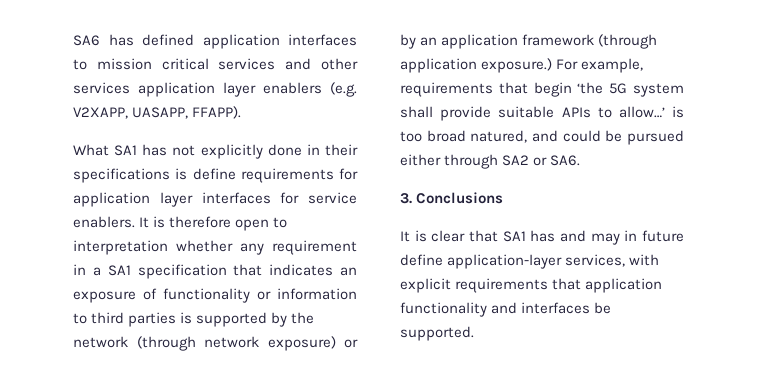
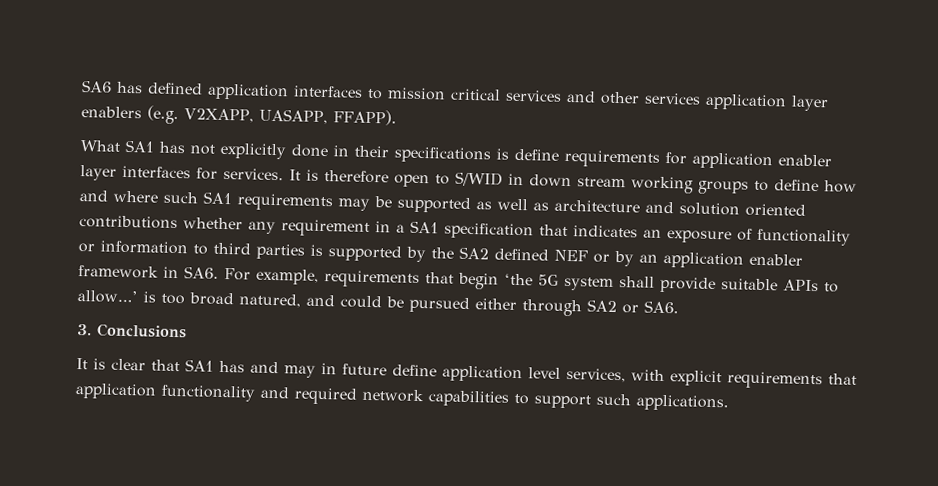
(150, 199) none -> [778,154,832,167] enabler
[308,192,357,204] [73,216,135,228] service enablers. -> [223,167,284,181] services.
[73,240,168,255] interpretation -> [455,171,857,195] [79,190,806,217] [79,215,178,230] S/WID in down stream working groups to define how and where such SA1 requirements may be supported as well as architecture and solution oriented contributions
[73,336,358,351] [400,34,658,49] [400,58,553,73] network (through network exposure) or by an application framework (through application exposure.) -> [459,246,803,269] [78,265,219,279] SA2 defined NEF or by an application enabler framework in SA6.
[447,254,563,269] application-layer -> [442,365,561,383] application level
[521,302,612,314] [400,326,474,341] interfaces be supported. -> [294,387,729,412] required network capabilities to support such applications.

